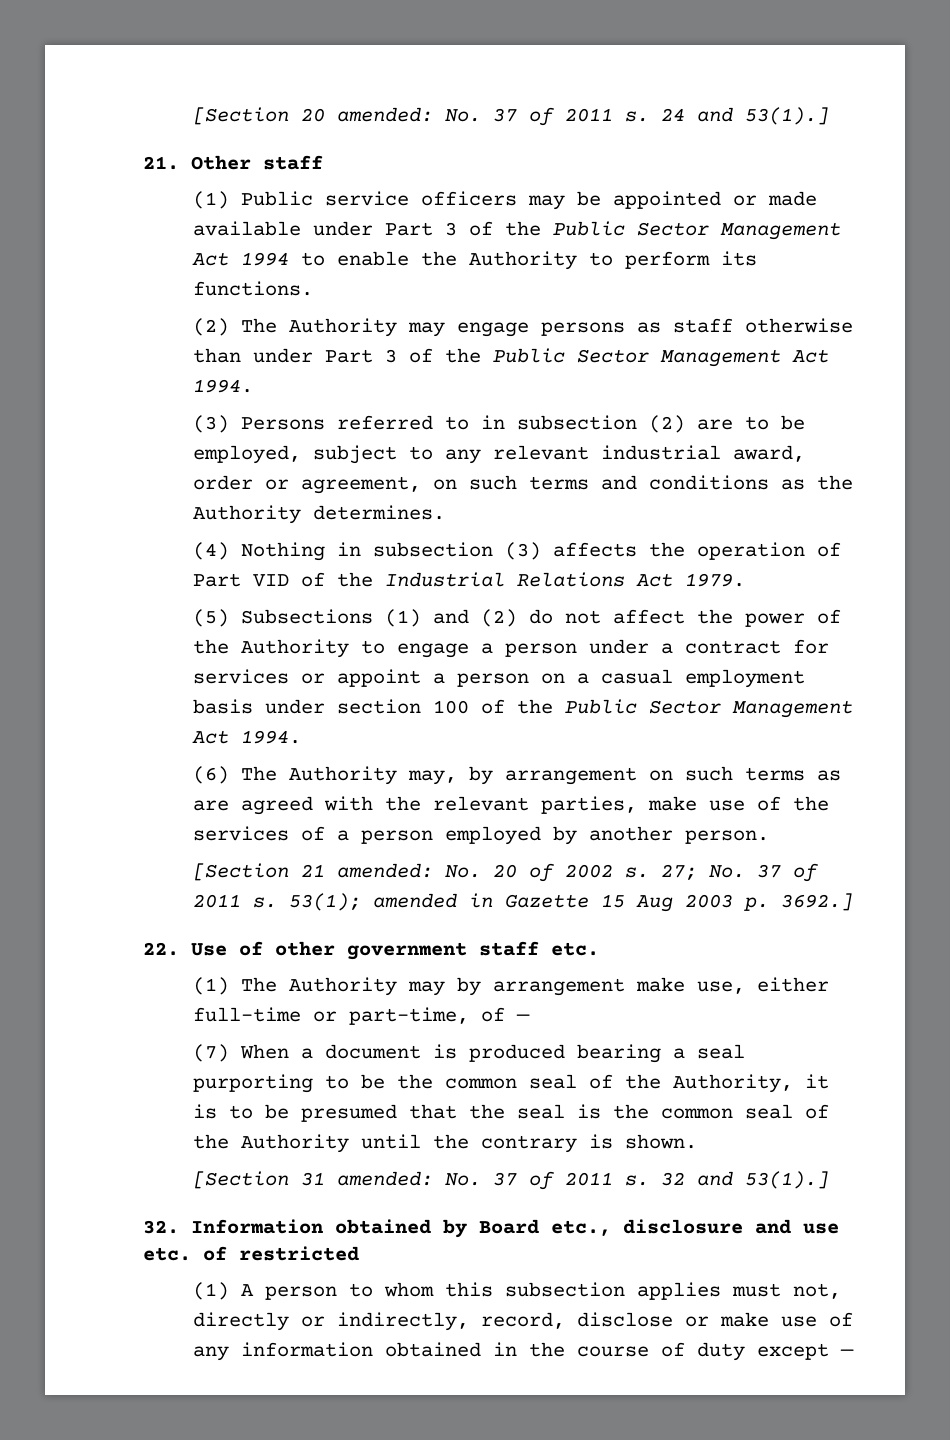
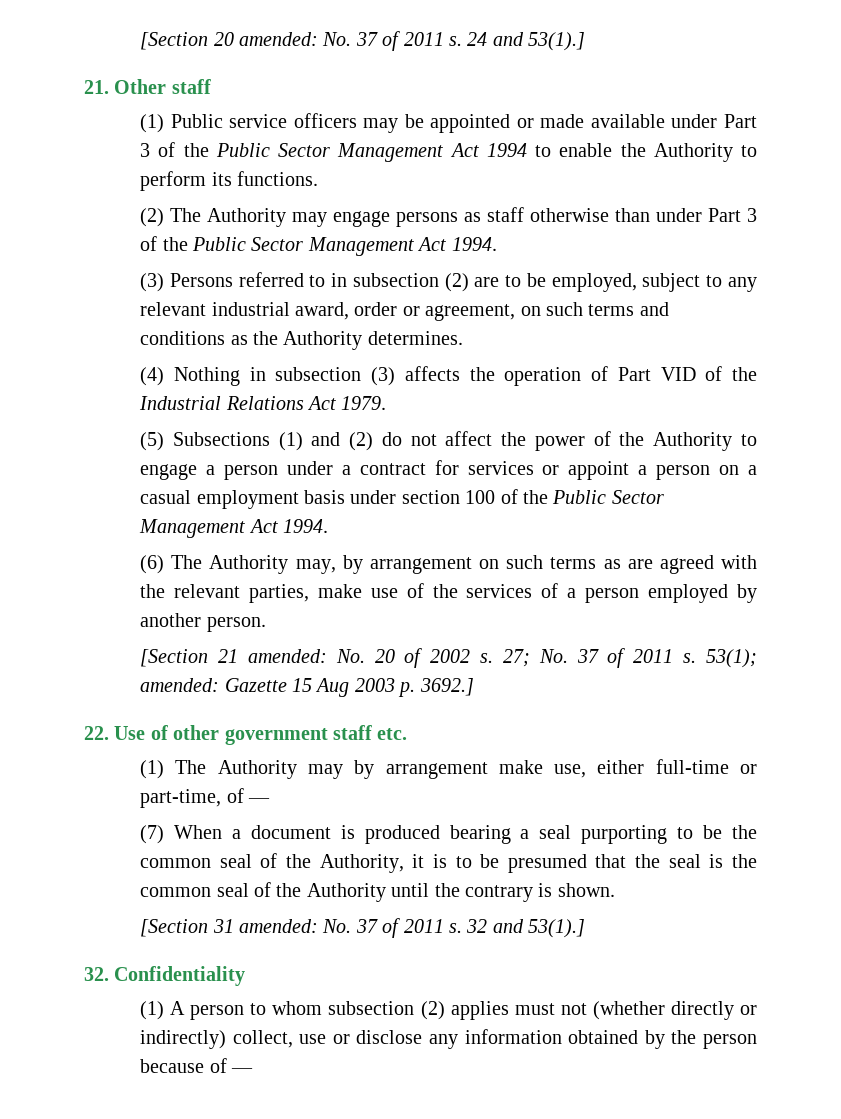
[373,893,494,908] amended in -> [140,678,220,692] amended:
[191,1219,839,1238] [143,1246,359,1261] Information obtained by Board etc., disclosure and use etc. of restricted -> [114,966,246,986] Confidentiality
[445,1282,842,1300] [193,1312,854,1331] [193,1342,830,1361] this subsection applies must not, directly or indirectly, record, disclose or make use of any information obtained in the course of duty except -> [328,1001,758,1020] [140,1029,757,1049] [140,1058,227,1073] subsection (2) applies must not (whether directly or indirectly) collect, use or disclose any information obtained by the person because of

